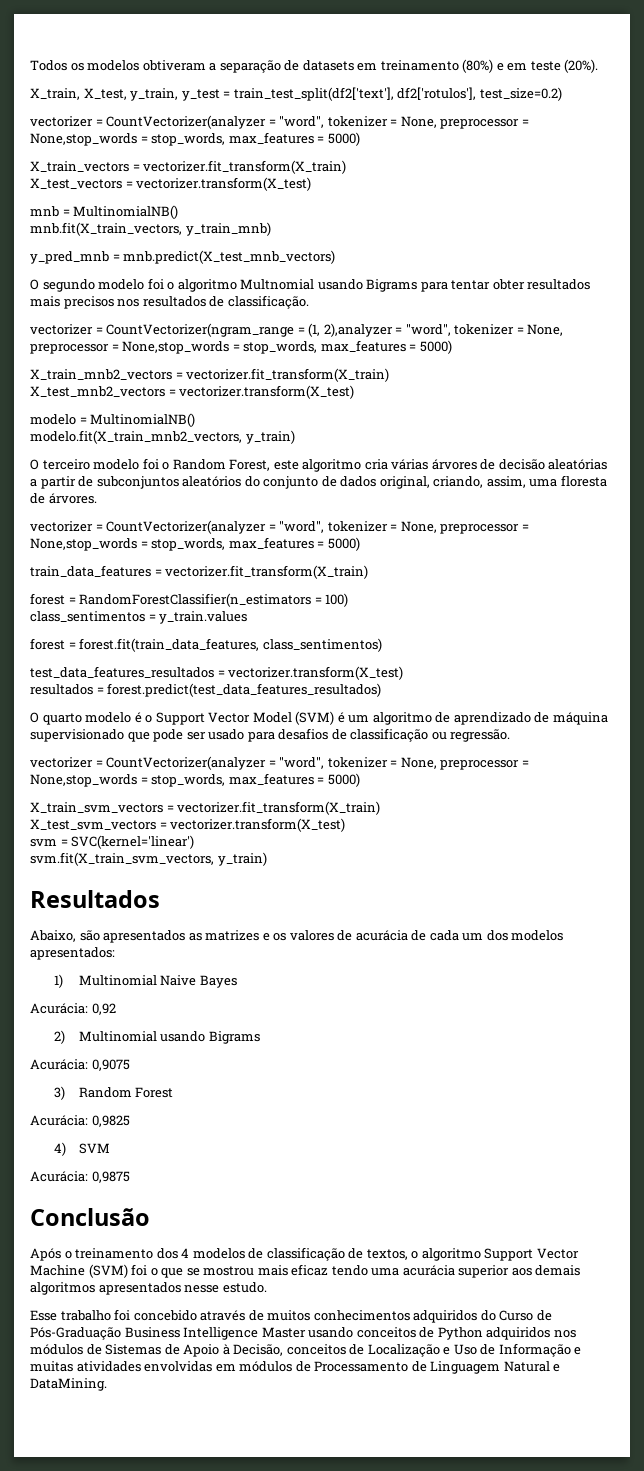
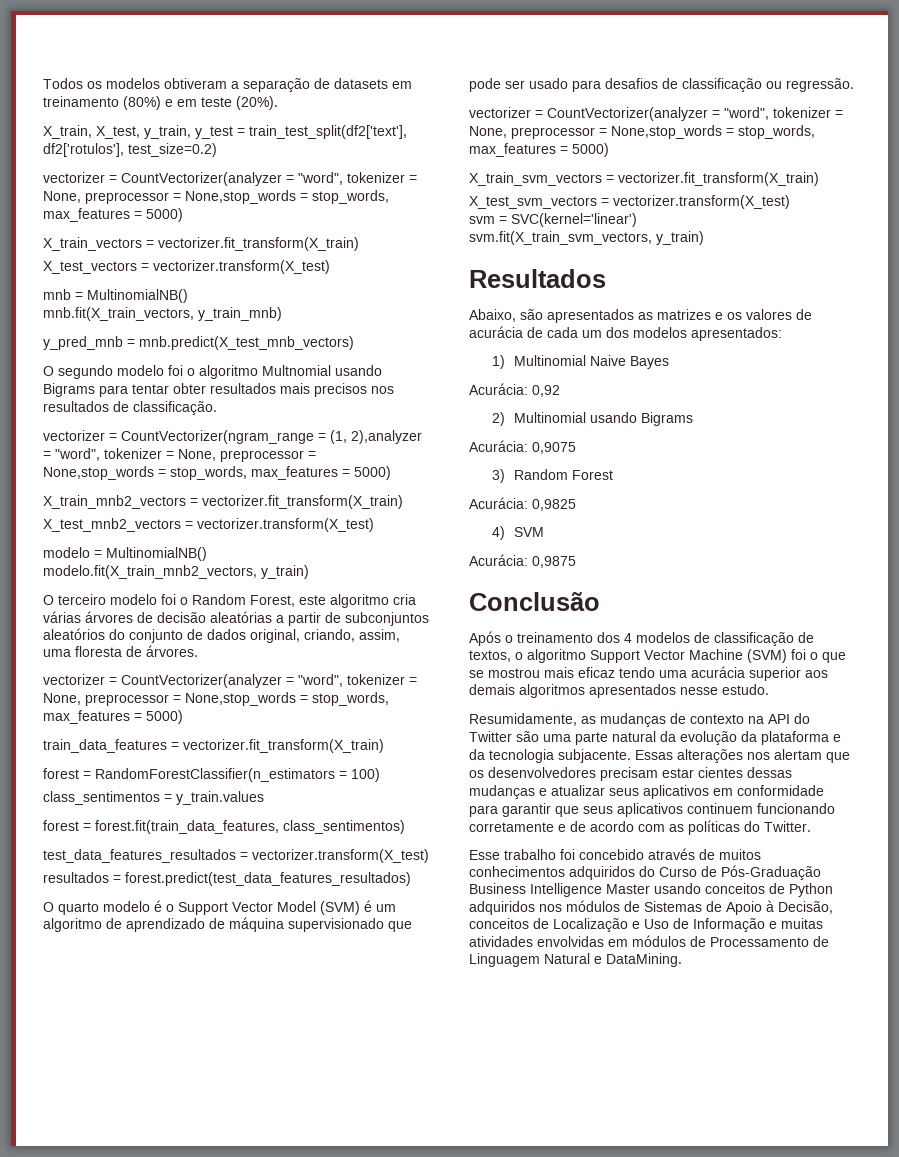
(267, 1287) none -> [469,713,810,727] [469,731,841,745] [469,749,850,763] [469,767,792,781] [469,785,824,799] [469,803,835,817] [469,820,811,835] // Resumidamente, as mudanças de contexto na API do Twitter são uma parte natural da evolução da plataforma e da tecnologia subjacente. Essas alterações nos alertam que os desenvolvedores precisam estar cientes dessas mudanças e atualizar seus aplicativos em conformidade para garantir que seus aplicativos continuem funcionando corretamente e de acordo com as políticas do Twitter.

